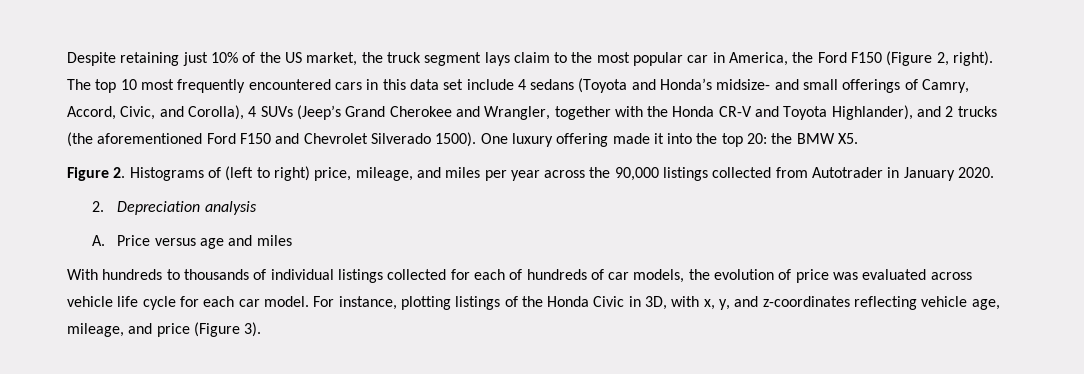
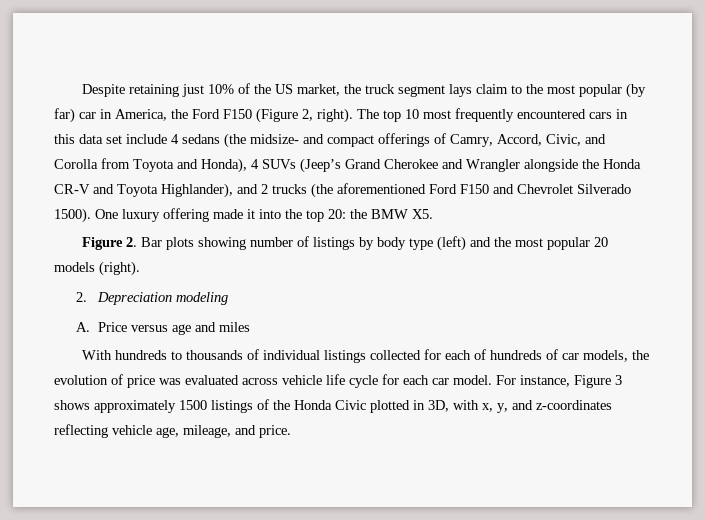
(684, 59) none -> [626,83,647,98] [54,108,75,123] (by far)
[578,78,713,93] (Toyota and Honda’s -> [224,133,246,148] (the
[803,79,839,90] small -> [327,135,374,147] compact
[187,105,244,120] Corolla), -> [54,158,247,173] Corolla from Toyota and Honda),
[484,106,643,120] Wrangler, together with -> [466,159,578,172] Wrangler alongside
[129,166,995,181] Histograms of (left to right) price, mileage, and miles per year across the 90,000 listings collected from Autotrader in January 2020. -> [141,236,609,251] [54,261,140,276] Bar plots showing number of listings by body type (left) and the most popular 20 models (right).
[204,201,257,215] analysis -> [176,292,229,305] modeling
[400,296,451,310] plotting -> [574,375,622,388] [54,400,207,413] Figure 3 shows approximately 1500
(625, 301) none -> [370,400,410,413] plotted
[156,322,262,337] price (Figure 3). -> [259,425,291,438] price.

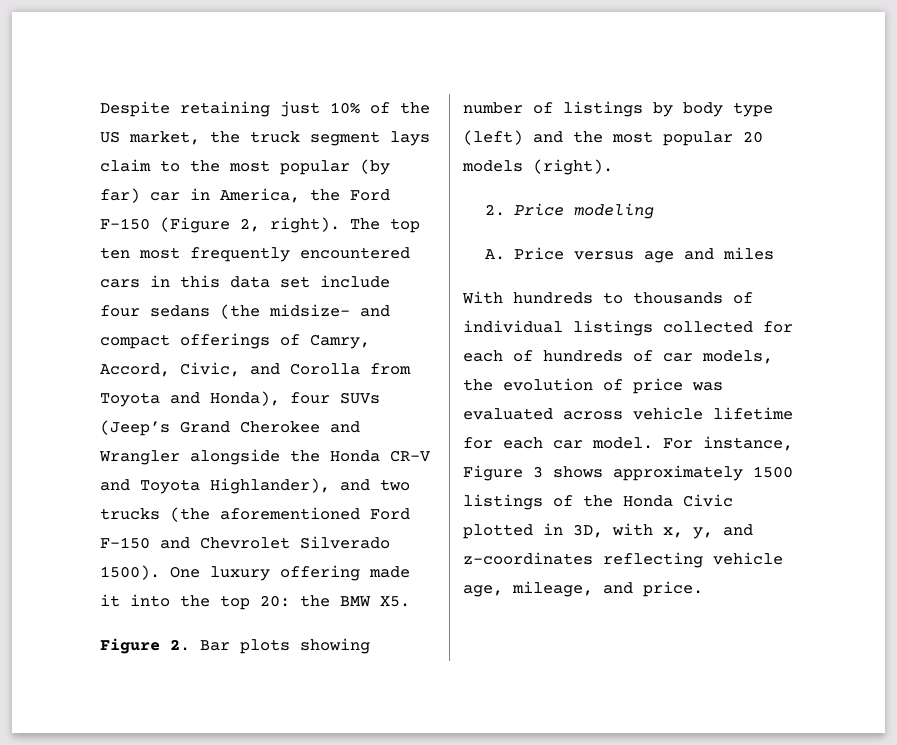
[223,109,252,119] F150 -> [100,218,150,230] F-150
[405,109,419,119] 10 -> [100,247,130,259] ten
[171,134,179,144] 4 -> [100,305,140,317] four
[251,159,259,169] 4 -> [290,392,330,404] four
[261,184,268,194] 2 -> [380,479,410,491] two
[460,184,489,194] F150 -> [100,537,150,549] F-150
[97,292,173,305] Depreciation -> [513,203,564,216] Price
[326,374,378,388] life cycle -> [713,407,793,420] lifetime

